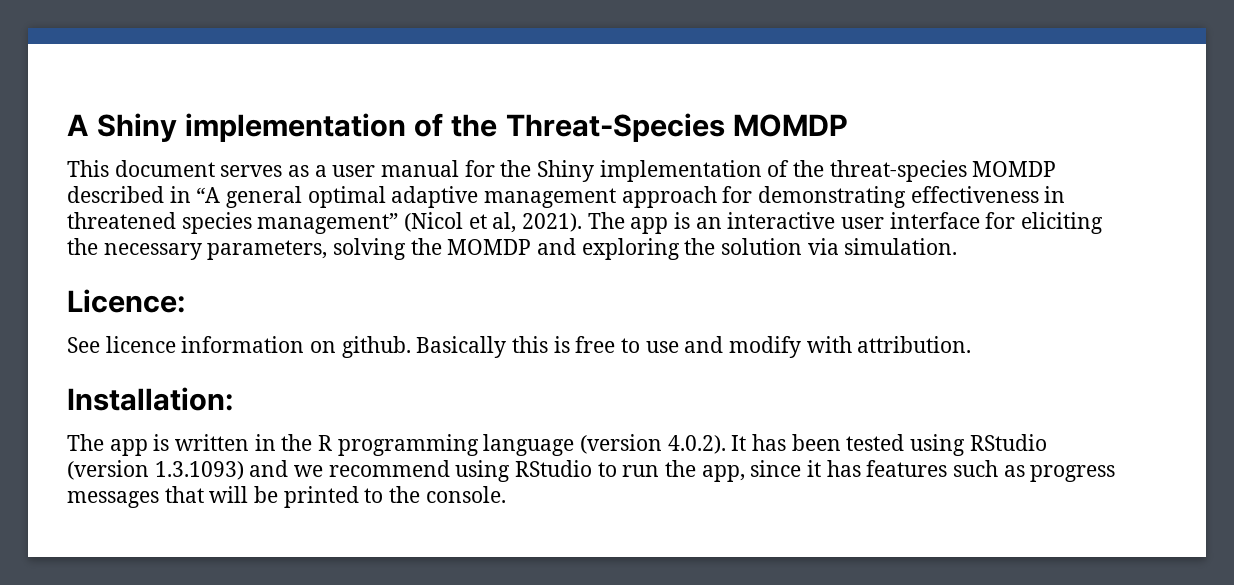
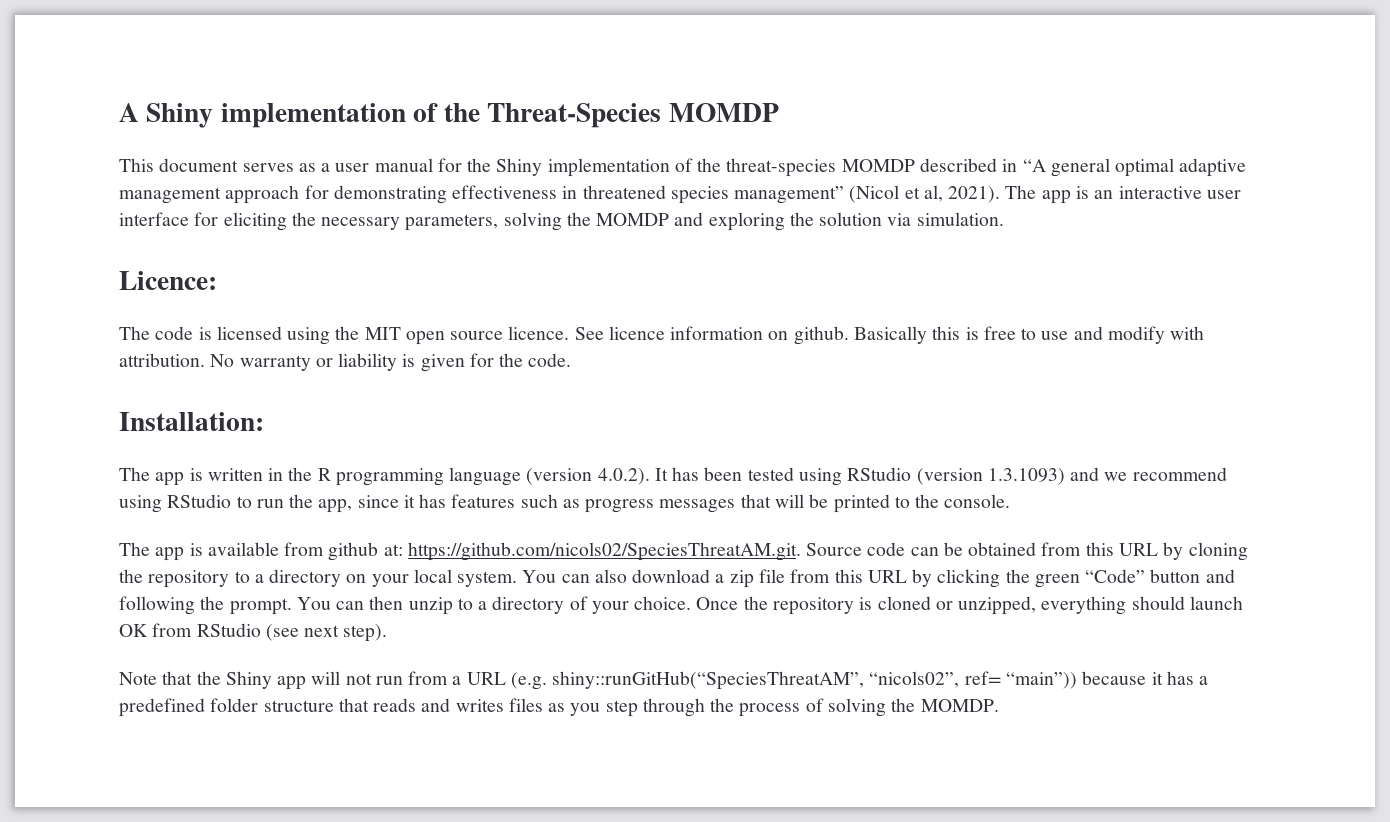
(185, 301) none -> [119,326,570,345] The code is licensed using the MIT open source licence.
(972, 344) none -> [210,353,572,372] No warranty or liability is given for the code.
(506, 494) none -> [119,542,1248,561] [119,569,1235,588] [119,596,1243,615] [119,623,388,642] [119,671,1209,690] [119,698,999,717] // The app is available from github at: https://github.com/nicols02/SpeciesThreatAM.git. Source code can be obtained from this URL by cloning the repository to a directory on your local system. You can also download a zip file from this URL by clicking the green “Code” button and following the prompt. You can then unzip to a directory of your choice. Once the repository is cloned or unzipped, everything should launch OK from RStudio (see next step). // Note that the Shiny app will not run from a URL (e.g. shiny::runGitHub(“SpeciesThreatAM”, “nicols02”, ref= “main”)) because it has a predefined folder structure that reads and writes files as you step through the process of solving the MOMDP.

